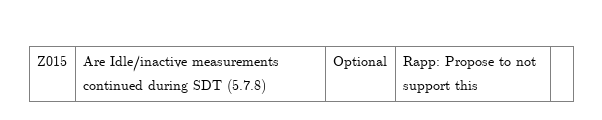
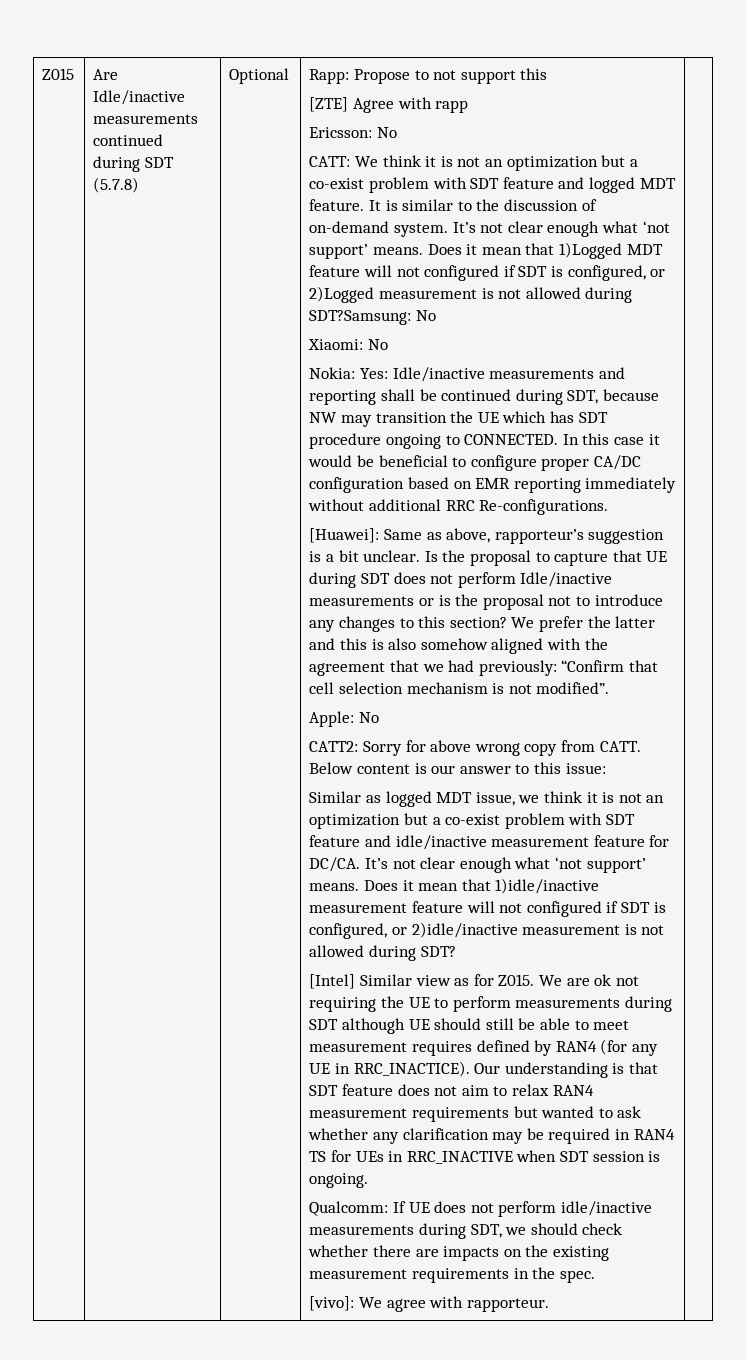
(478, 85) none -> [309,97,469,113] [309,127,398,138] [309,155,638,171] [309,177,676,193] [309,199,597,211] [309,221,670,237] [309,242,663,259] [309,265,666,281] [309,286,633,303] [309,310,437,325] [308,339,389,350] [309,367,625,382] [309,389,659,405] [309,411,608,427] [309,433,660,449] [308,455,641,471] [309,477,677,493] [308,499,609,515] [309,528,665,544] [309,550,668,566] [309,572,613,588] [309,594,663,610] [309,616,656,632] [309,638,608,654] [309,660,658,676] [309,682,610,694] [309,711,380,727] [309,740,641,756] [309,762,606,774] [309,791,665,807] [309,813,635,829] [309,835,670,850] [309,857,646,873] [309,878,600,894] [309,901,666,917] [309,922,665,939] [309,945,456,961] [309,974,639,989] [309,996,672,1012] [309,1018,630,1034] [309,1039,658,1056] [309,1061,658,1078] [309,1084,594,1096] [309,1106,642,1122] [308,1128,675,1144] [309,1150,661,1164] [309,1173,369,1188] [309,1201,652,1217] [309,1223,623,1239] [308,1245,609,1261] [309,1267,595,1283] [309,1296,549,1312] // [ZTE] Agree with rapp // Ericsson: No // CATT: We think it is not an optimization but a co-exist problem with SDT feature and logged MDT feature. It is similar to the discussion of on-demand system. It’s not clear enough what ‘not support’ means. Does it mean that 1)Logged MDT feature will not configured if SDT is configured, or 2)Logged measurement is not allowed during SDT?Samsung: No // Xiaomi: No // Nokia: Yes: Idle/inactive measurements and reporting shall be continued during SDT, because NW may transition the UE which has SDT procedure ongoing to CONNECTED. In this case it would be beneficial to configure proper CA/DC configuration based on EMR reporting immediately without additional RRC Re-configurations. // [Huawei]: Same as above, rapporteur’s suggestion is a bit unclear. Is the proposal to capture that UE during SDT does not perform Idle/inactive measurements or is the proposal not to introduce any changes to this section? We prefer the latter and this is also somehow aligned with the agreement that we had previously: “Confirm that cell selection mechanism is not modified”. // Apple: No // CATT2: Sorry for above wrong copy from CATT. Below content is our answer to this issue: // Similar as logged MDT issue, we think it is not an optimization but a co-exist problem with SDT feature and idle/inactive measurement feature for DC/CA. It’s not clear enough what ‘not support’ means. Does it mean that 1)idle/inactive measurement feature will not configured if SDT is configured, or 2)idle/inactive measurement is not allowed during SDT? // [Intel] Similar view as for Z015. We are ok not requiring the UE to perform measurements during SDT although UE should still be able to meet measurement requires defined by RAN4 (for any UE in RRC_INACTICE). Our understanding is that SDT feature does not aim to relax RAN4 measurement requirements but wanted to ask whether any clarification may be required in RAN4 TS for UEs in RRC_INACTIVE when SDT session is ongoing. // Qualcomm: If UE does not perform idle/inactive measurements during SDT, we should check whether there are impacts on the existing measurement requirements in the spec. // [vivo]: We agree with rapporteur.

